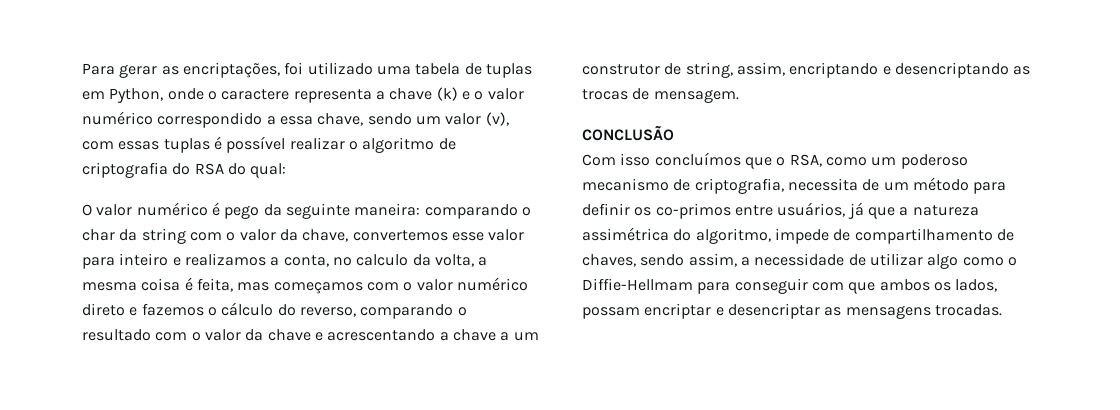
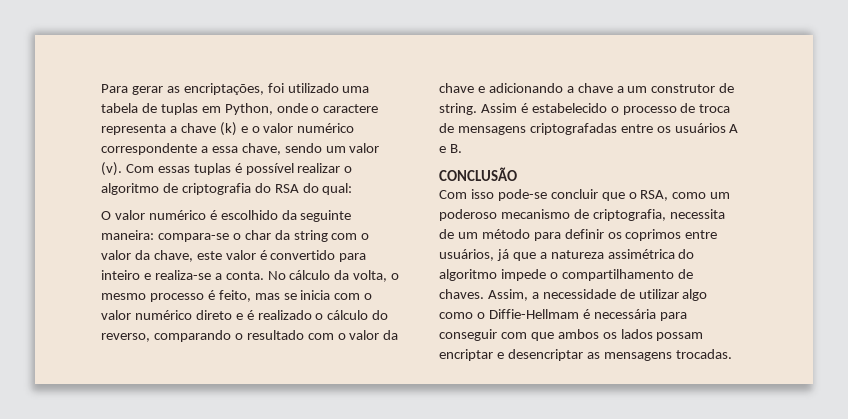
[157,112,263,128] correspondido -> [101,143,197,155] correspondente
[485,112,509,126] [82,141,114,150] (v), com -> [101,162,154,176] (v). Com
[224,205,260,219] pego -> [220,210,278,220] escolhido
[424,204,518,219] comparando -> [157,233,229,242] compara-se
[352,229,525,241] [82,253,488,269] [82,277,363,294] convertemos esse valor para inteiro e realizamos a conta, no calculo da volta, a mesma coisa é feita, mas começamos -> [196,250,367,262] [101,270,400,282] [101,290,331,302] este valor é convertido para inteiro e realiza-se a conta. No cálculo da volta, o mesmo processo é feito, mas se inicia
[141,303,204,316] fazemos -> [246,310,312,320] é realizado
[327,329,436,341] acrescentando -> [488,83,563,93] adicionando
[685,62,1031,78] [582,88,739,103] string, assim, encriptando e desencriptando as trocas de mensagem. -> [439,103,731,115] [439,123,739,135] [439,144,462,153] string. Assim é estabelecido o processo de troca de mensagens criptografadas entre os usuários A e B.
[654,152,741,166] concluímos -> [497,189,598,201] pode-se concluir
[655,203,731,219] co-primos -> [625,229,682,241] coprimos
[695,228,1014,244] [582,253,737,267] algoritmo, impede de compartilhamento de chaves, sendo assim, -> [439,269,693,281] [439,289,528,301] algoritmo impede o compartilhamento de chaves. Assim,
(693, 284) none -> [582,309,656,319] é necessária
[955,279,998,292] lados, -> [620,329,653,339] lados

